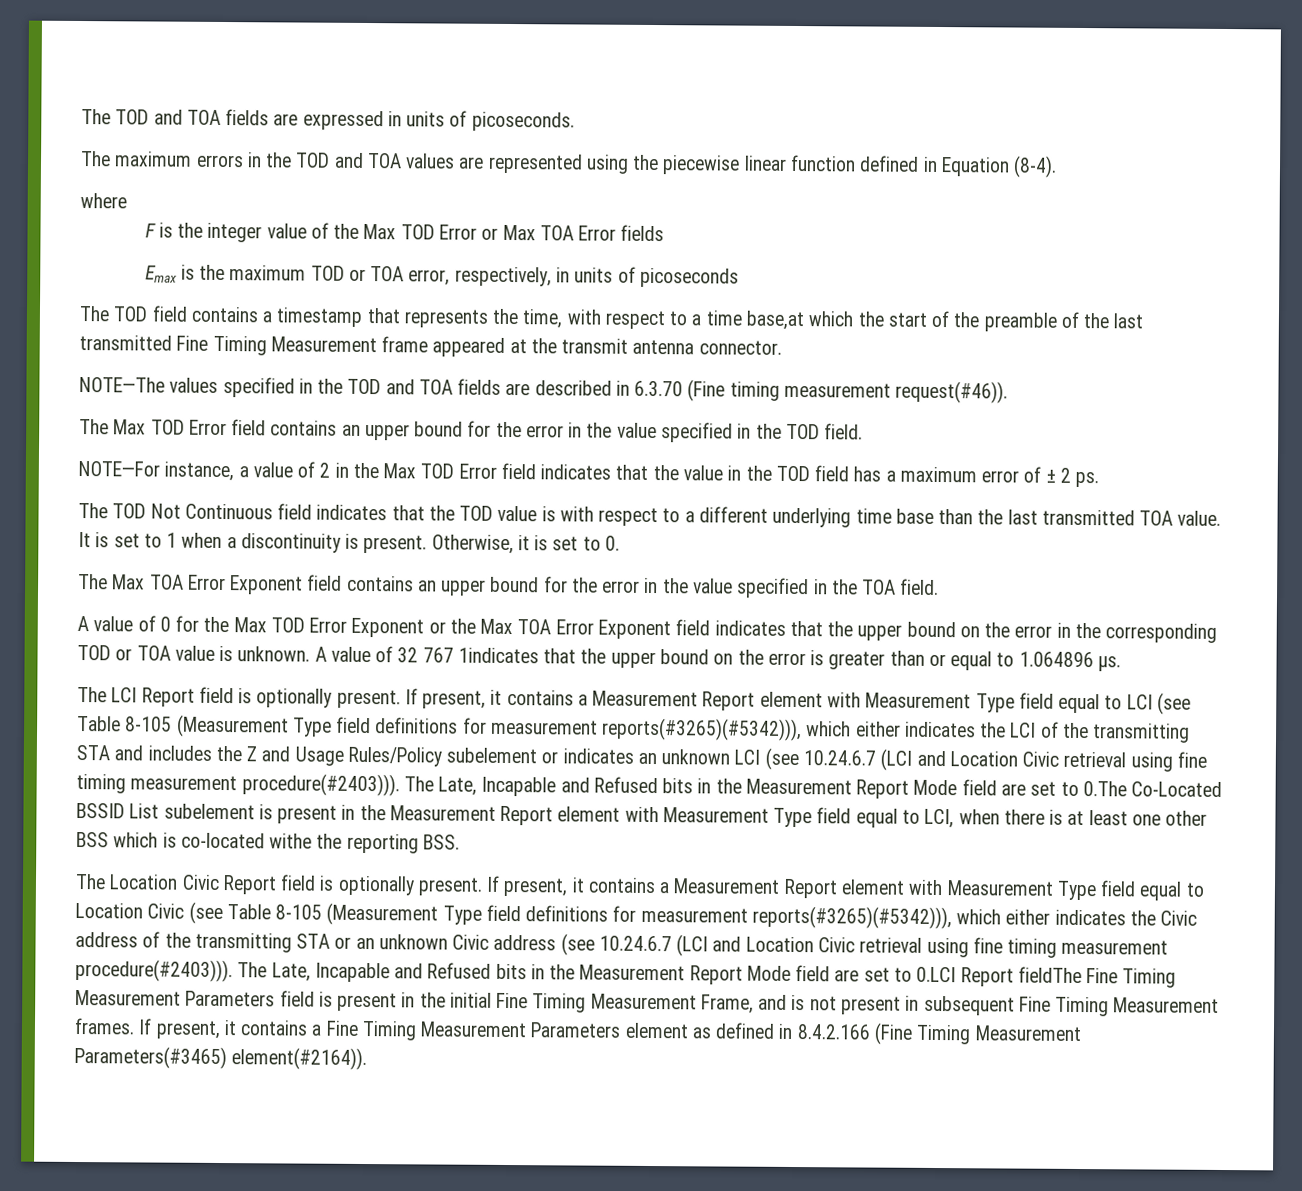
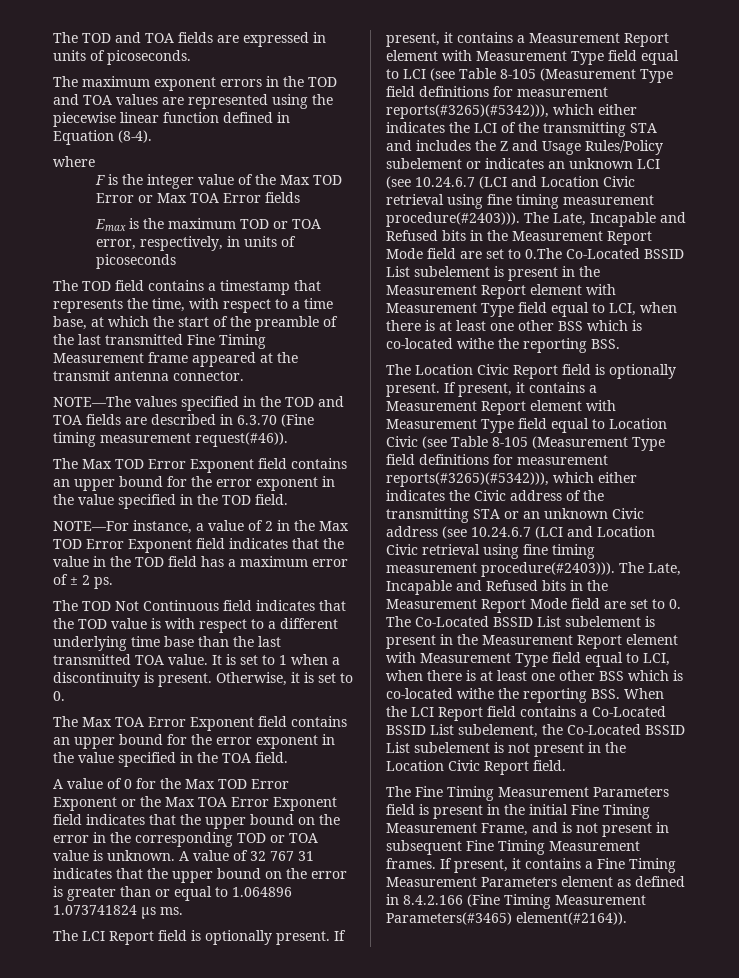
(193, 159) none -> [154,77,216,91] exponent
[745,310,804,331] base,at -> [53,316,104,330] base, at
[231,419,564,441] field contains an upper bound for the error -> [190,458,347,473] [53,476,318,491] Exponent field contains an upper bound for the error exponent
(497, 471) none -> [128,539,192,553] Exponent
(641, 586) none -> [256,735,318,749] exponent
[457,647,539,664] 1indicates -> [298,851,314,861] [53,868,112,879] 31 indicates
[1097,656,1121,672] µs. -> [53,905,183,919] 1.073741824 µs ms.
[916,966,1082,987] 0.LCI Report fieldThe -> [669,599,681,609] [386,616,655,627] [386,634,678,649] [386,652,670,667] [386,670,683,681] [386,688,664,703] [386,706,666,721] [386,724,685,738] [386,742,626,757] [386,760,566,775] [386,786,411,797] 0. The Co-Located BSSID List subelement is present in the Measurement Report element with Measurement Type field equal to LCI, when there is at least one other BSS which is co-located withe the reporting BSS. When the LCI Report field contains a Co-Located BSSID List subelement, the Co-Located BSSID List subelement is not present in the Location Civic Report field. // The

